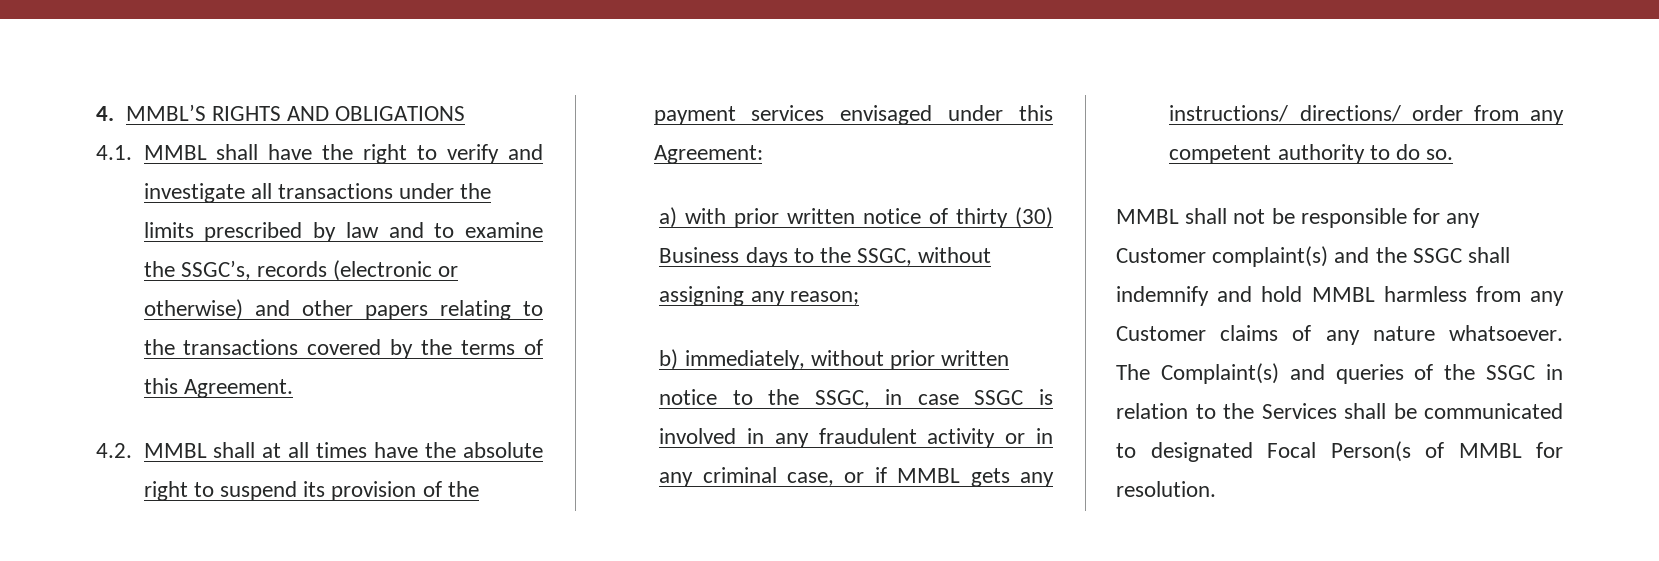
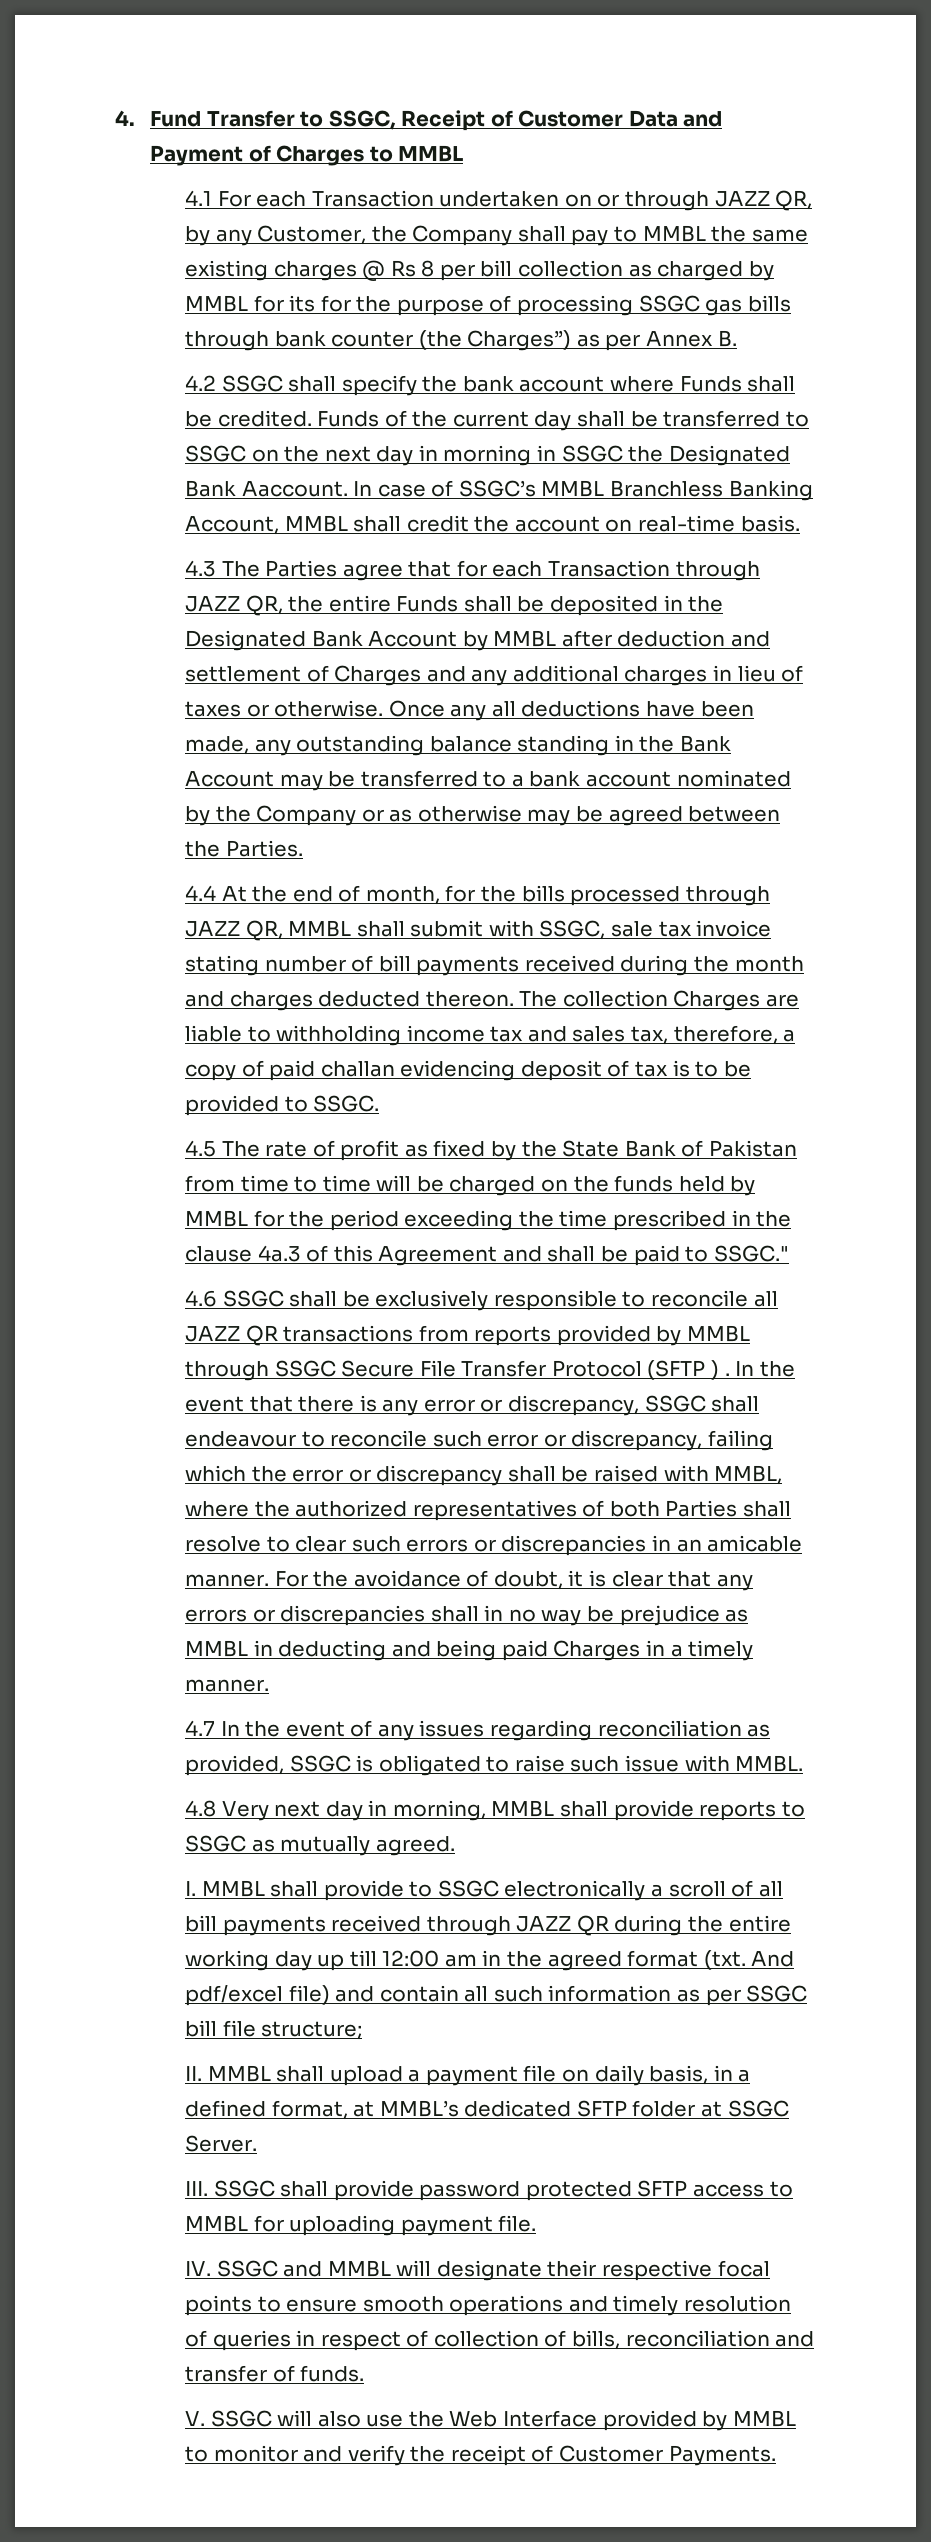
[125,104,466,121] [96,144,543,164] [143,183,492,203] [143,222,543,242] [143,260,459,281] [143,299,543,320] [143,339,544,359] [143,378,293,398] [96,442,543,458] [143,481,479,501] [653,105,1053,125] [653,145,763,164] [659,207,1053,228] [659,247,992,267] [659,286,859,306] [659,349,1010,370] [659,389,1053,408] [659,428,1053,448] [659,467,1054,487] [1169,105,1564,125] [1169,144,1454,164] [1116,208,1481,228] [1116,246,1511,267] [1116,286,1564,306] [1116,325,1563,345] [1116,363,1563,384] [1116,403,1563,419] [1116,441,1563,462] [1116,481,1216,497] MMBL’S RIGHTS AND OBLIGATIONS // 4.1. MMBL shall have the right to verify and investigate all transactions under the limits prescribed by law and to examine the SSGC’s, records (electronic or otherwise) and other papers relating to the transactions covered by the terms of this Agreement. // 4.2. MMBL shall at all times have the absolute right to suspend its provision of the payment services envisaged under this Agreement: // a) with prior written notice of thirty (30) Business days to the SSGC, without assigning any reason; // b) immediately, without prior written notice to the SSGC, in case SSGC is involved in any fraudulent activity or in any criminal case, or if MMBL gets any instructions/ directions/ order from any competent authority to do so. // MMBL shall not be responsible for any Customer complaint(s) and the SSGC shall indemnify and hold MMBL harmless from any Customer claims of any nature whatsoever. The Complaint(s) and queries of the SSGC in relation to the Services shall be communicated to designated Focal Person(s of MMBL for resolution. -> [150,110,723,131] [150,145,464,166] [185,190,813,211] [185,225,808,246] [185,260,774,281] [185,295,791,316] [185,330,737,351] [185,375,796,396] [185,410,809,431] [185,445,790,466] [185,480,813,501] [185,515,800,535] [185,560,760,581] [185,595,724,616] [185,630,770,651] [185,665,804,686] [185,700,754,721] [185,735,731,756] [185,770,791,791] [185,805,781,826] [185,840,303,857] [185,885,770,906] [185,920,772,941] [185,955,804,976] [185,990,799,1011] [185,1025,796,1046] [185,1060,751,1081] [185,1095,380,1116] [185,1140,797,1161] [185,1175,756,1196] [185,1210,792,1231] [185,1245,789,1266] [185,1290,778,1311] [185,1325,750,1346] [185,1360,795,1381] [185,1395,760,1416] [185,1430,773,1451] [185,1465,783,1486] [185,1500,791,1521] [185,1535,803,1556] [185,1570,753,1591] [185,1605,749,1626] [185,1640,754,1661] [185,1679,270,1692] [185,1720,771,1741] [185,1755,804,1776] [185,1800,805,1821] [185,1835,455,1856] [185,1880,783,1901] [185,1915,791,1936] [185,1950,795,1971] [185,1985,808,2006] [185,2020,363,2040] [185,2065,751,2086] [185,2100,789,2120] [185,2135,258,2152] [185,2180,793,2201] [185,2215,537,2236] [185,2260,770,2281] [185,2295,791,2316] [185,2330,815,2351] [185,2365,365,2382] [185,2410,796,2431] [185,2445,776,2466] Fund Transfer to SSGC, Receipt of Customer Data and Payment of Charges to MMBL // 4.1 For each Transaction undertaken on or through JAZZ QR, by any Customer, the Company shall pay to MMBL the same existing charges @ Rs 8 per bill collection as charged by MMBL for its for the purpose of processing SSGC gas bills through bank counter (the Charges”) as per Annex B. // 4.2 SSGC shall specify the bank account where Funds shall be credited. Funds of the current day shall be transferred to SSGC on the next day in morning in SSGC the Designated Bank Aaccount. In case of SSGC’s MMBL Branchless Banking Account, MMBL shall credit the account on real-time basis. // 4.3 The Parties agree that for each Transaction through JAZZ QR, the entire Funds shall be deposited in the Designated Bank Account by MMBL after deduction and settlement of Charges and any additional charges in lieu of taxes or otherwise. Once any all deductions have been made, any outstanding balance standing in the Bank Account may be transferred to a bank account nominated by the Company or as otherwise may be agreed between the Parties. // 4.4 At the end of month, for the bills processed through JAZZ QR, MMBL shall submit with SSGC, sale tax invoice stating number of bill payments received during the month and charges deducted thereon. The collection Charges are liable to withholding income tax and sales tax, therefore, a copy of paid challan evidencing deposit of tax is to be provided to SSGC. // 4.5 The rate of profit as fixed by the State Bank of Pakistan from time to time will be charged on the funds held by MMBL for the period exceeding the time prescribed in the clause 4a.3 of this Agreement and shall be paid to SSGC." // 4.6 SSGC shall be exclusively responsible to reconcile all JAZZ QR transactions from reports provided by MMBL through SSGC Secure File Transfer Protocol (SFTP ) . In the event that there is any error or discrepancy, SSGC shall endeavour to reconcile such error or discrepancy, failing which the error or discrepancy shall be raised with MMBL, where the authorized representatives of both Parties shall resolve to clear such errors or discrepancies in an amicable manner. For the avoidance of doubt, it is clear that any errors or discrepancies shall in no way be prejudice as MMBL in deducting and being paid Charges in a timely manner. // 4.7 In the event of any issues regarding reconciliation as provided, SSGC is obligated to raise such issue with MMBL. // 4.8 Very next day in morning, MMBL shall provide reports to SSGC as mutually agreed. // I. MMBL shall provide to SSGC electronically a scroll of all bill payments received through JAZZ QR during the entire working day up till 12:00 am in the agreed format (txt. And pdf/excel file) and contain all such information as per SSGC bill file structure; // II. MMBL shall upload a payment file on daily basis, in a defined format, at MMBL’s dedicated SFTP folder at SSGC Server. // III. SSGC shall provide password protected SFTP access to MMBL for uploading payment file. // IV. SSGC and MMBL will designate their respective focal points to ensure smooth operations and timely resolution of queries in respect of collection of bills, reconciliation and transfer of funds. // V. SSGC will also use the Web Interface provided by MMBL to monitor and verify the receipt of Customer Payments.

